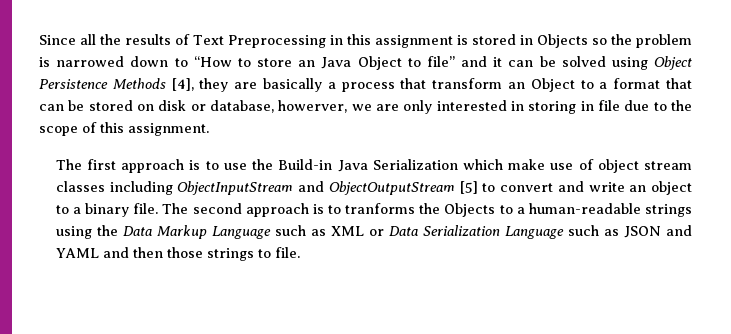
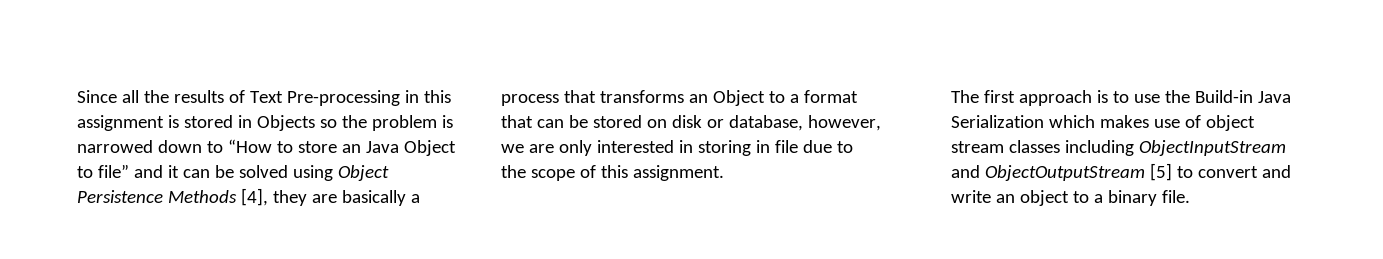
[227,35,326,48] Preprocessing -> [286,90,400,106] Pre-processing
[432,78,503,89] transform -> [599,90,684,103] transforms
[278,100,348,113] howerver, -> [807,115,881,131] however,
[508,159,546,170] make -> [1100,115,1150,128] makes
[162,203,692,217] [55,225,692,239] [55,247,300,261] The second approach is to tranforms the Objects to a human-readable strings using the Data Markup Language such as XML or Data Serialization Language such as JSON and YAML and then those strings to file. -> (1191, 196) none

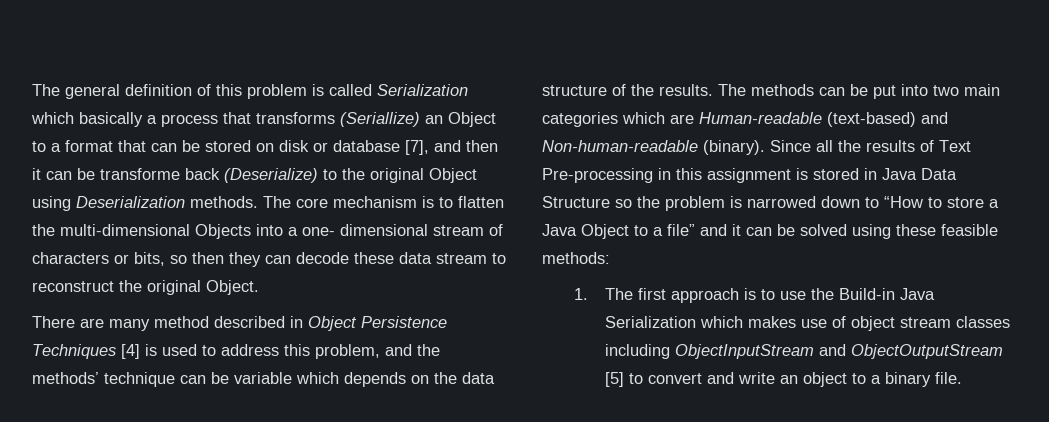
(77, 96) none -> [32,84,468,99] [31,112,496,127] [32,140,498,155] [32,168,477,183] [32,196,504,211] [32,224,503,239] [32,252,506,267] [32,280,259,295] [32,316,447,331] [32,344,440,359] [32,372,495,387] [542,84,1000,99] [542,112,948,127] [542,140,765,155] The general definition of this problem is called Serialization which basically a process that transforms (Seriallize) an Object to a format that can be stored on disk or database [7], and then it can be transforme back (Deserialize) to the original Object using Deserialization methods. The core mechanism is to flatten the multi-dimensional Objects into a one- dimensional stream of characters or bits, so then they can decode these data stream to reconstruct the original Object. // There are many method described in Object Persistence Techniques [4] is used to address this problem, and the methods’ technique can be variable which depends on the data structure of the results. The methods can be put into two main categories which are Human-readable (text-based) and Non-human-readable (binary).
[256,115,315,131] Objects -> [882,168,957,180] [542,196,610,208] Java Data Structure
[341,144,361,153] an -> [989,199,999,208] a
(93, 172) none -> [653,227,663,236] a
[337,165,389,181] [77,188,420,206] [501,90,858,106] [501,115,881,131] [501,140,853,156] [501,165,724,181] Object Persistence Methods [4], they are basically a process that transforms an Object to a format that can be stored on disk or database, however, we are only interested in storing in file due to the scope of this assignment. // -> [896,224,998,236] [542,252,610,264] [573,288,588,300] these feasible methods: // 1.

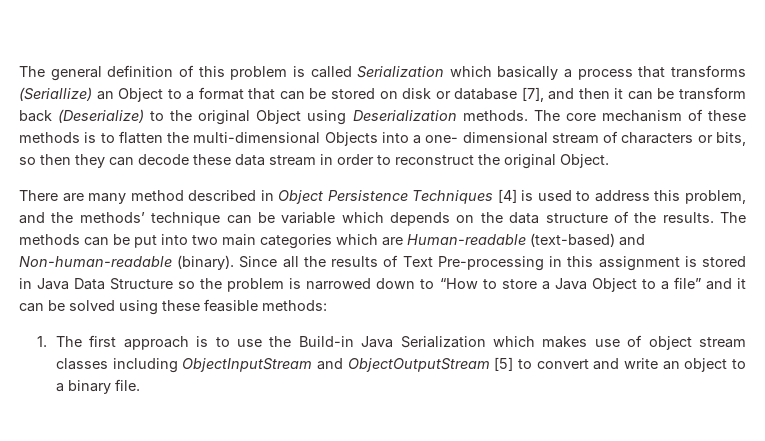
[100,168,180,180] transforme -> [678,87,746,100] transform
(417, 202) none -> [687,109,747,121] [19,132,80,143] of these methods
(487, 258) none -> [320,154,374,165] in order

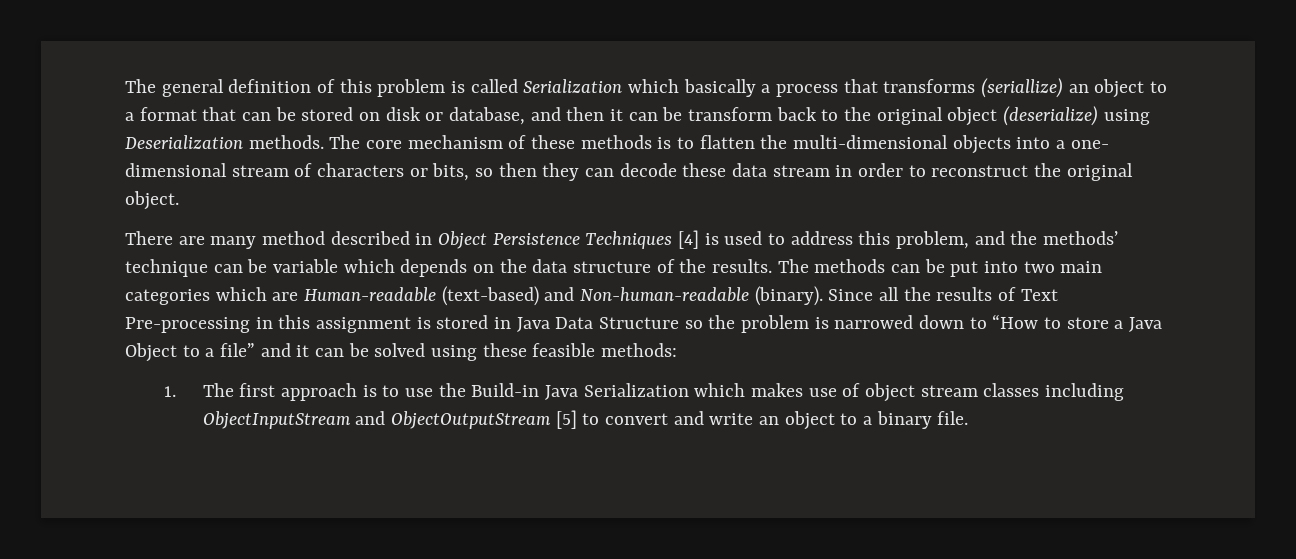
[19,87,164,102] (Seriallize) an Object -> [981,78,1145,98] (seriallize) an object
[454,87,544,102] database [7], -> [449,107,526,125] database,
[58,109,145,123] (Deserialize) -> (817, 114) none
[256,110,302,124] Object -> [947,106,1099,126] object (deserialize)
[324,132,378,146] Objects -> [952,135,1011,154] objects
[560,154,609,168] Object. -> [125,191,179,210] object.

